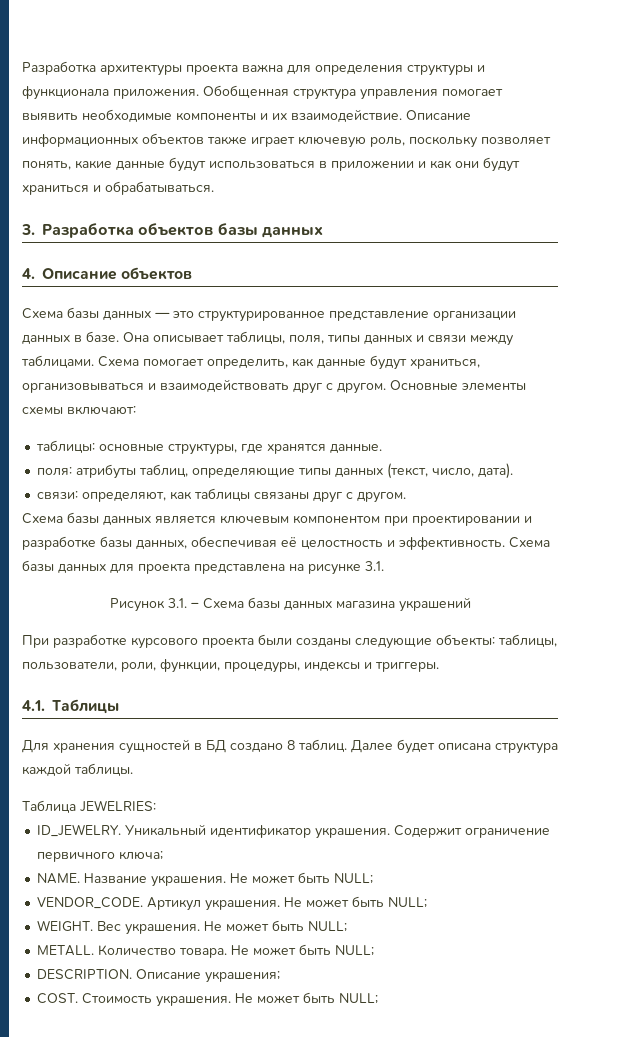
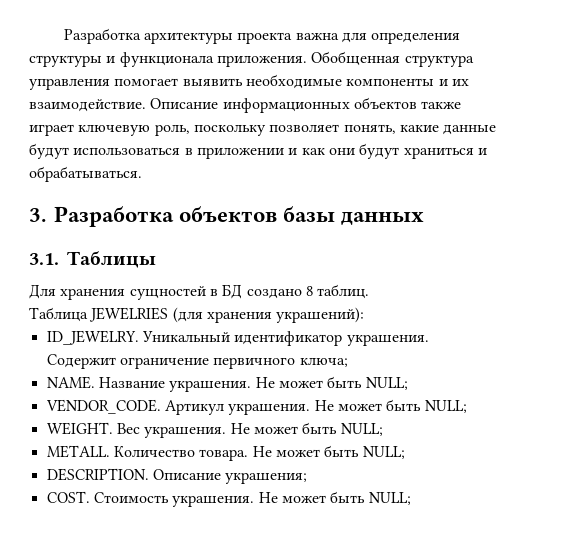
[22,267,193,280] [22,307,516,322] [22,331,514,346] [21,355,480,370] [22,379,526,394] [22,406,136,415] [36,440,383,455] [37,463,514,479] [37,488,407,503] [22,512,532,526] [22,536,550,550] [22,560,384,575] [109,597,471,612] [22,634,557,649] [22,658,439,673] [22,700,45,711] 4. Описание объектов // Схема базы данных — это структурированное представление организации данных в базе. Она описывает таблицы, поля, типы данных и связи между таблицами. Схема помогает определить, как данные будут храниться, организовываться и взаимодействовать друг с другом. Основные элементы схемы включают: // таблицы: основные структуры, где хранятся данные. // поля: атрибуты таблиц, определяющие типы данных (текст, число, дата). // связи: определяют, как таблицы связаны друг с другом. // Схема базы данных является ключевым компонентом при проектировании и разработке базы данных, обеспечивая её целостность и эффективность. Схема базы данных для проекта представлена на рисунке 3.1. // Рисунок 3.1. – Схема базы данных магазина украшений // При разработке курсового проекта были созданы следующие объекты: таблицы, пользователи, роли, функции, процедуры, индексы и триггеры. // 4.1. -> [29,253,59,265] 3.1.
[351,739,558,754] [22,763,133,776] [22,800,156,813] Далее будет описана структура каждой таблицы. // Таблица JEWELRIES: -> [29,307,365,323] // Таблица JEWELRIES (для хранения украшений):

